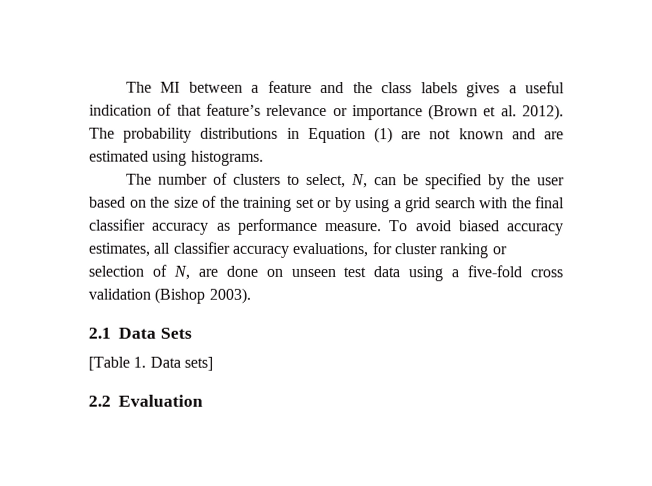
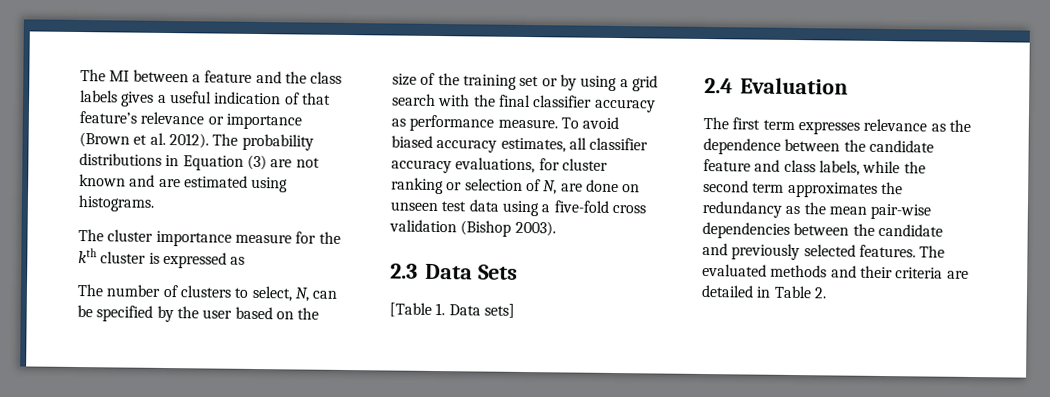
[373,127,393,144] (1) -> [246,154,267,171] (3)
(264, 158) none -> [78,229,341,247] [78,248,246,269] // The cluster importance measure for the kth cluster is expressed as
[88,327,111,339] 2.1 -> [390,263,418,279] 2.3
[88,395,111,407] 2.2 -> [704,77,733,94] 2.4
(203, 400) none -> [703,116,971,135] [703,137,934,155] [703,158,926,176] [703,179,903,198] [702,200,932,220] [702,221,943,239] [702,242,946,261] [702,263,969,279] [701,284,827,299] // The first term expresses relevance as the dependence between the candidate feature and class labels, while the second term approximates the redundancy as the mean pair-wise dependencies between the candidate and previously selected features. The evaluated methods and their criteria are detailed in Table 2.

